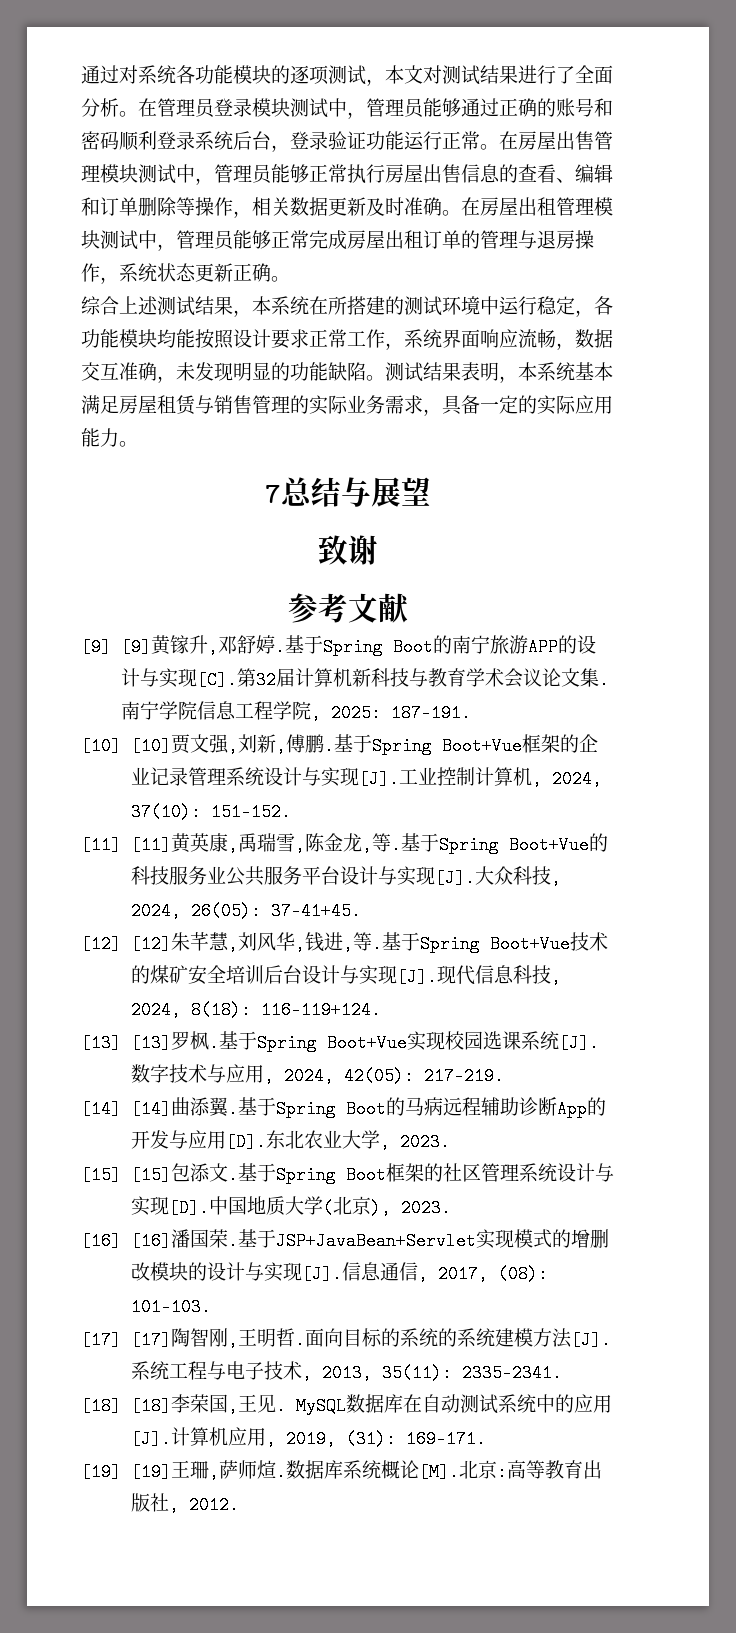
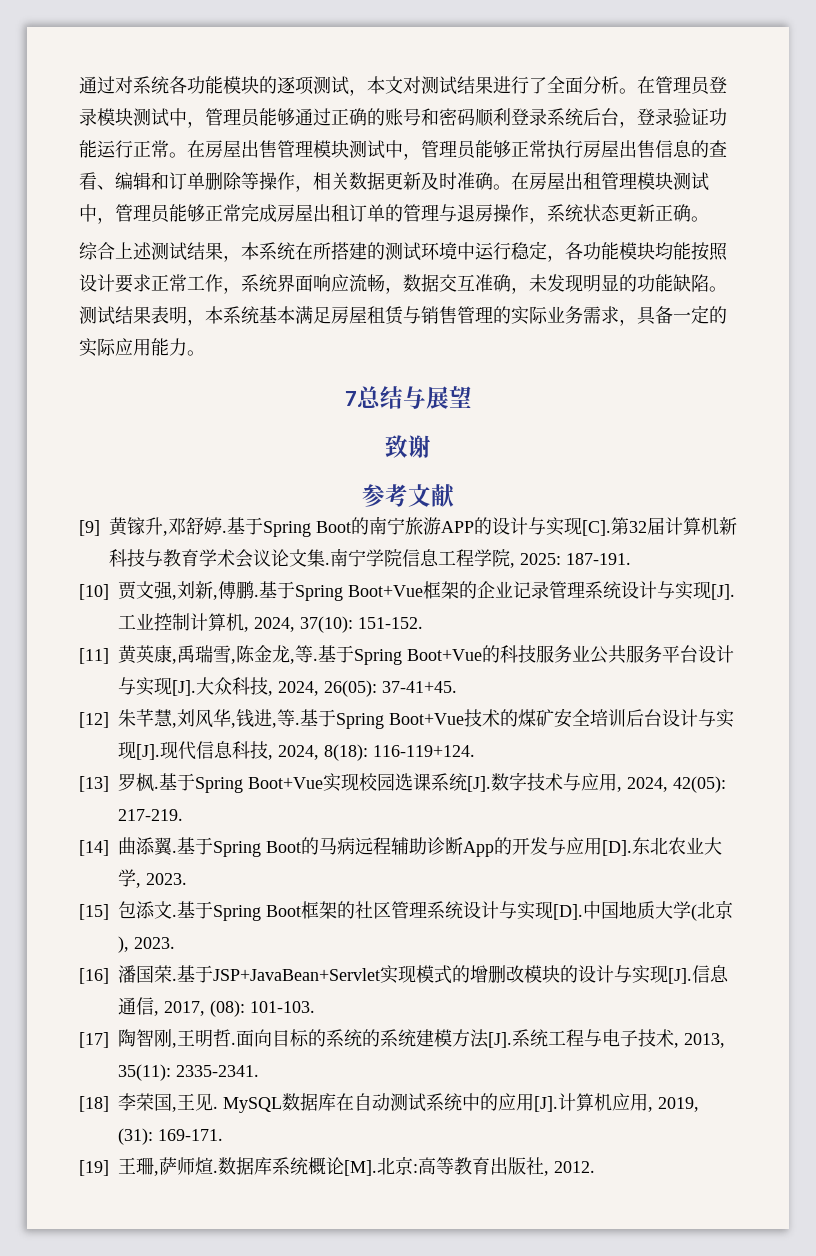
[120,638,151,656] [9] -> (100, 528) none
[130,737,171,755] [10] -> (109, 592) none
[130,836,171,854] [11] -> (109, 656) none
[130,935,171,953] [12] -> (109, 720) none
[130,1034,171,1052] [13] -> (109, 784) none
[130,1100,171,1118] [14] -> (109, 848) none
[130,1166,171,1184] [15] -> (109, 912) none
[130,1232,171,1250] [16] -> (109, 976) none
[130,1331,171,1349] [17] -> (109, 1040) none
[130,1397,171,1415] [18] -> (109, 1104) none
[130,1463,171,1481] [19] -> (109, 1168) none

